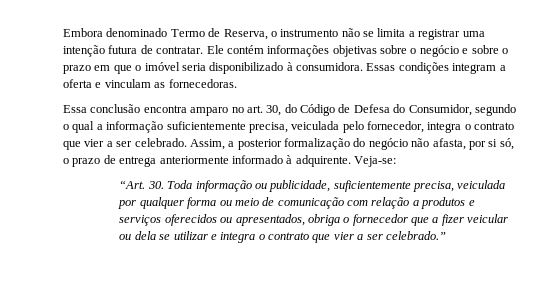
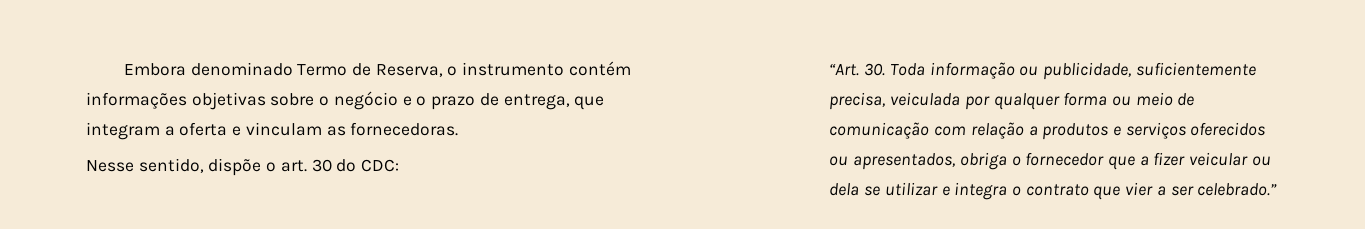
[341,28,485,40] [63,45,224,57] não se limita a registrar uma intenção futura de contratar. Ele -> (565, 69) none
[471,45,508,54] [63,62,449,74] sobre o prazo em que o imóvel seria disponibilizado à consumidora. Essas condições -> [416,93,605,110] o prazo de entrega, que
[63,104,516,116] [63,121,515,133] [63,138,514,150] [63,155,396,167] Essa conclusão encontra amparo no art. 30, do Código de Defesa do Consumidor, segundo o qual a informação suficientemente precisa, veiculada pelo fornecedor, integra o contrato que vier a ser celebrado. Assim, a posterior formalização do negócio não afasta, por si só, o prazo de entrega anteriormente informado à adquirente. Veja-se: -> [86,158,400,176] Nesse sentido, dispõe o art. 30 do CDC:

